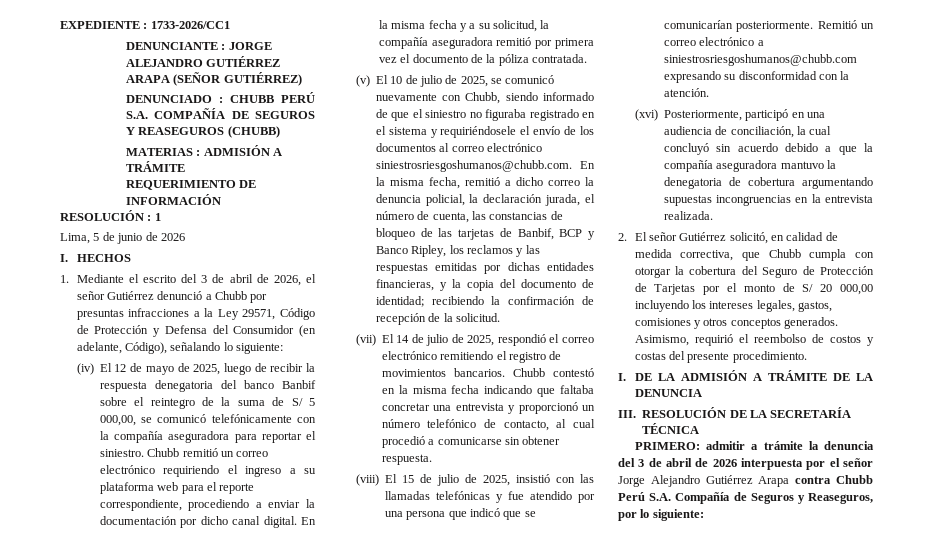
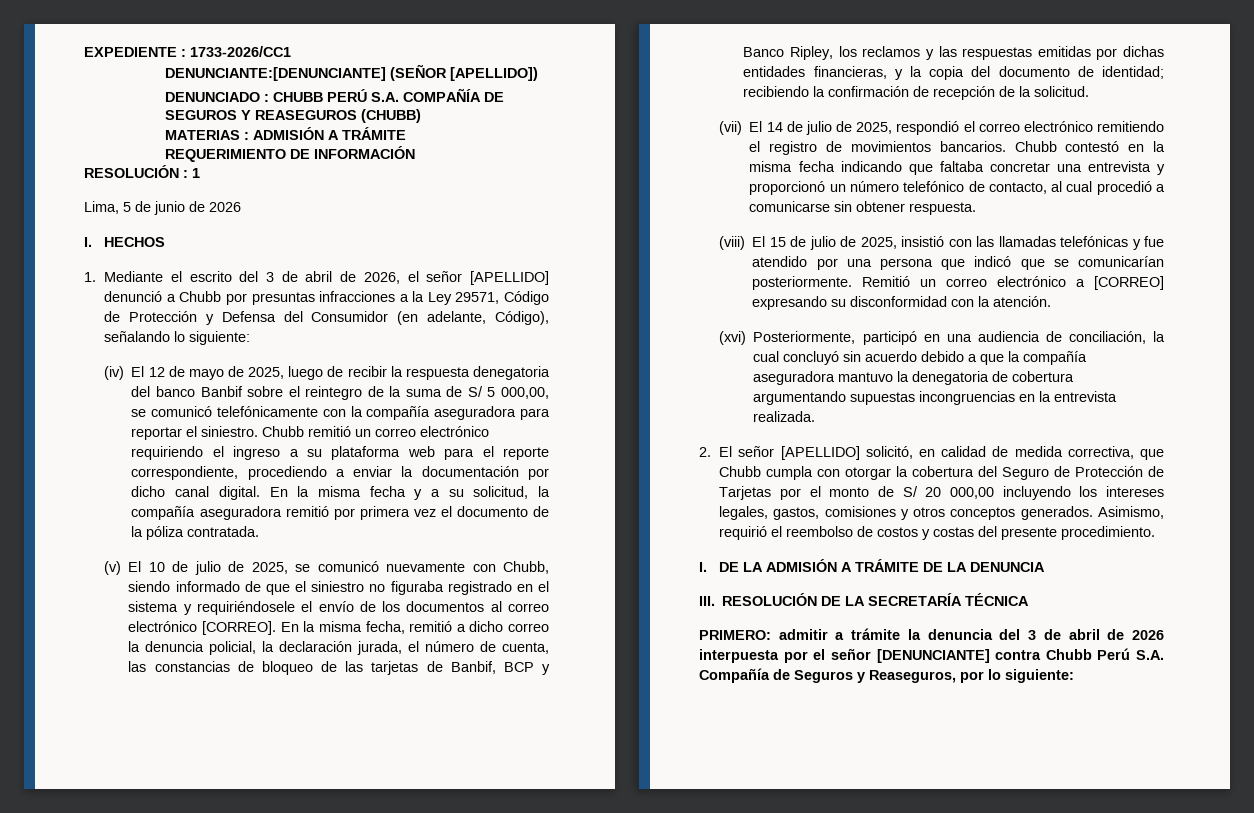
[126,42,272,50] [126,56,281,67] [126,72,302,86] DENUNCIANTE : JORGE ALEJANDRO GUTIÉRREZ ARAPA (SEÑOR GUTIÉRREZ) -> [164,64,538,81] DENUNCIANTE:[DENUNCIANTE] (SEÑOR [APELLIDO])
[106,291,154,300] Gutiérrez -> [470,271,549,285] [APELLIDO]
[375,160,572,172] siniestrosriesgoshumanos@chubb.com. -> [202,621,277,635] [CORREO].
[663,54,857,66] siniestrosriesgoshumanos@chubb.com -> [1094,276,1164,290] [CORREO]
[679,232,727,241] Gutiérrez -> [780,446,860,460] [APELLIDO]
[618,475,790,487] Jorge Alejandro Gutiérrez Arapa -> [876,649,990,663] [DENUNCIANTE]

